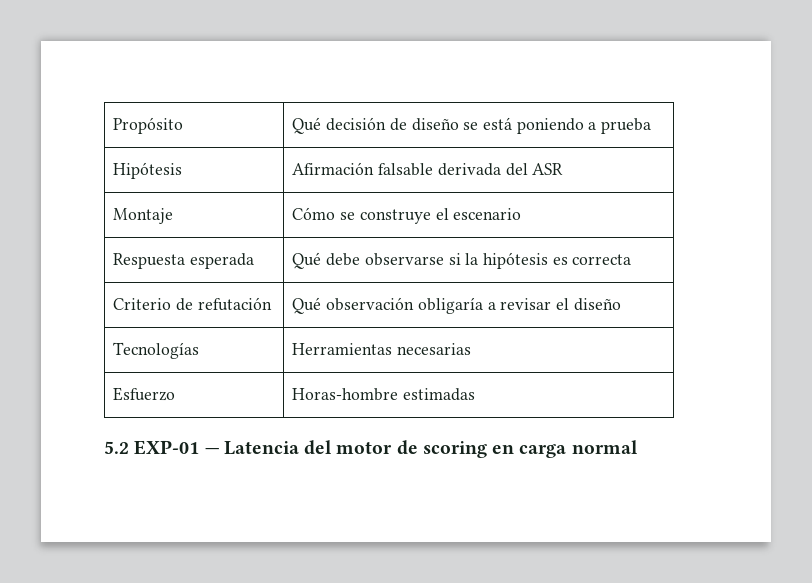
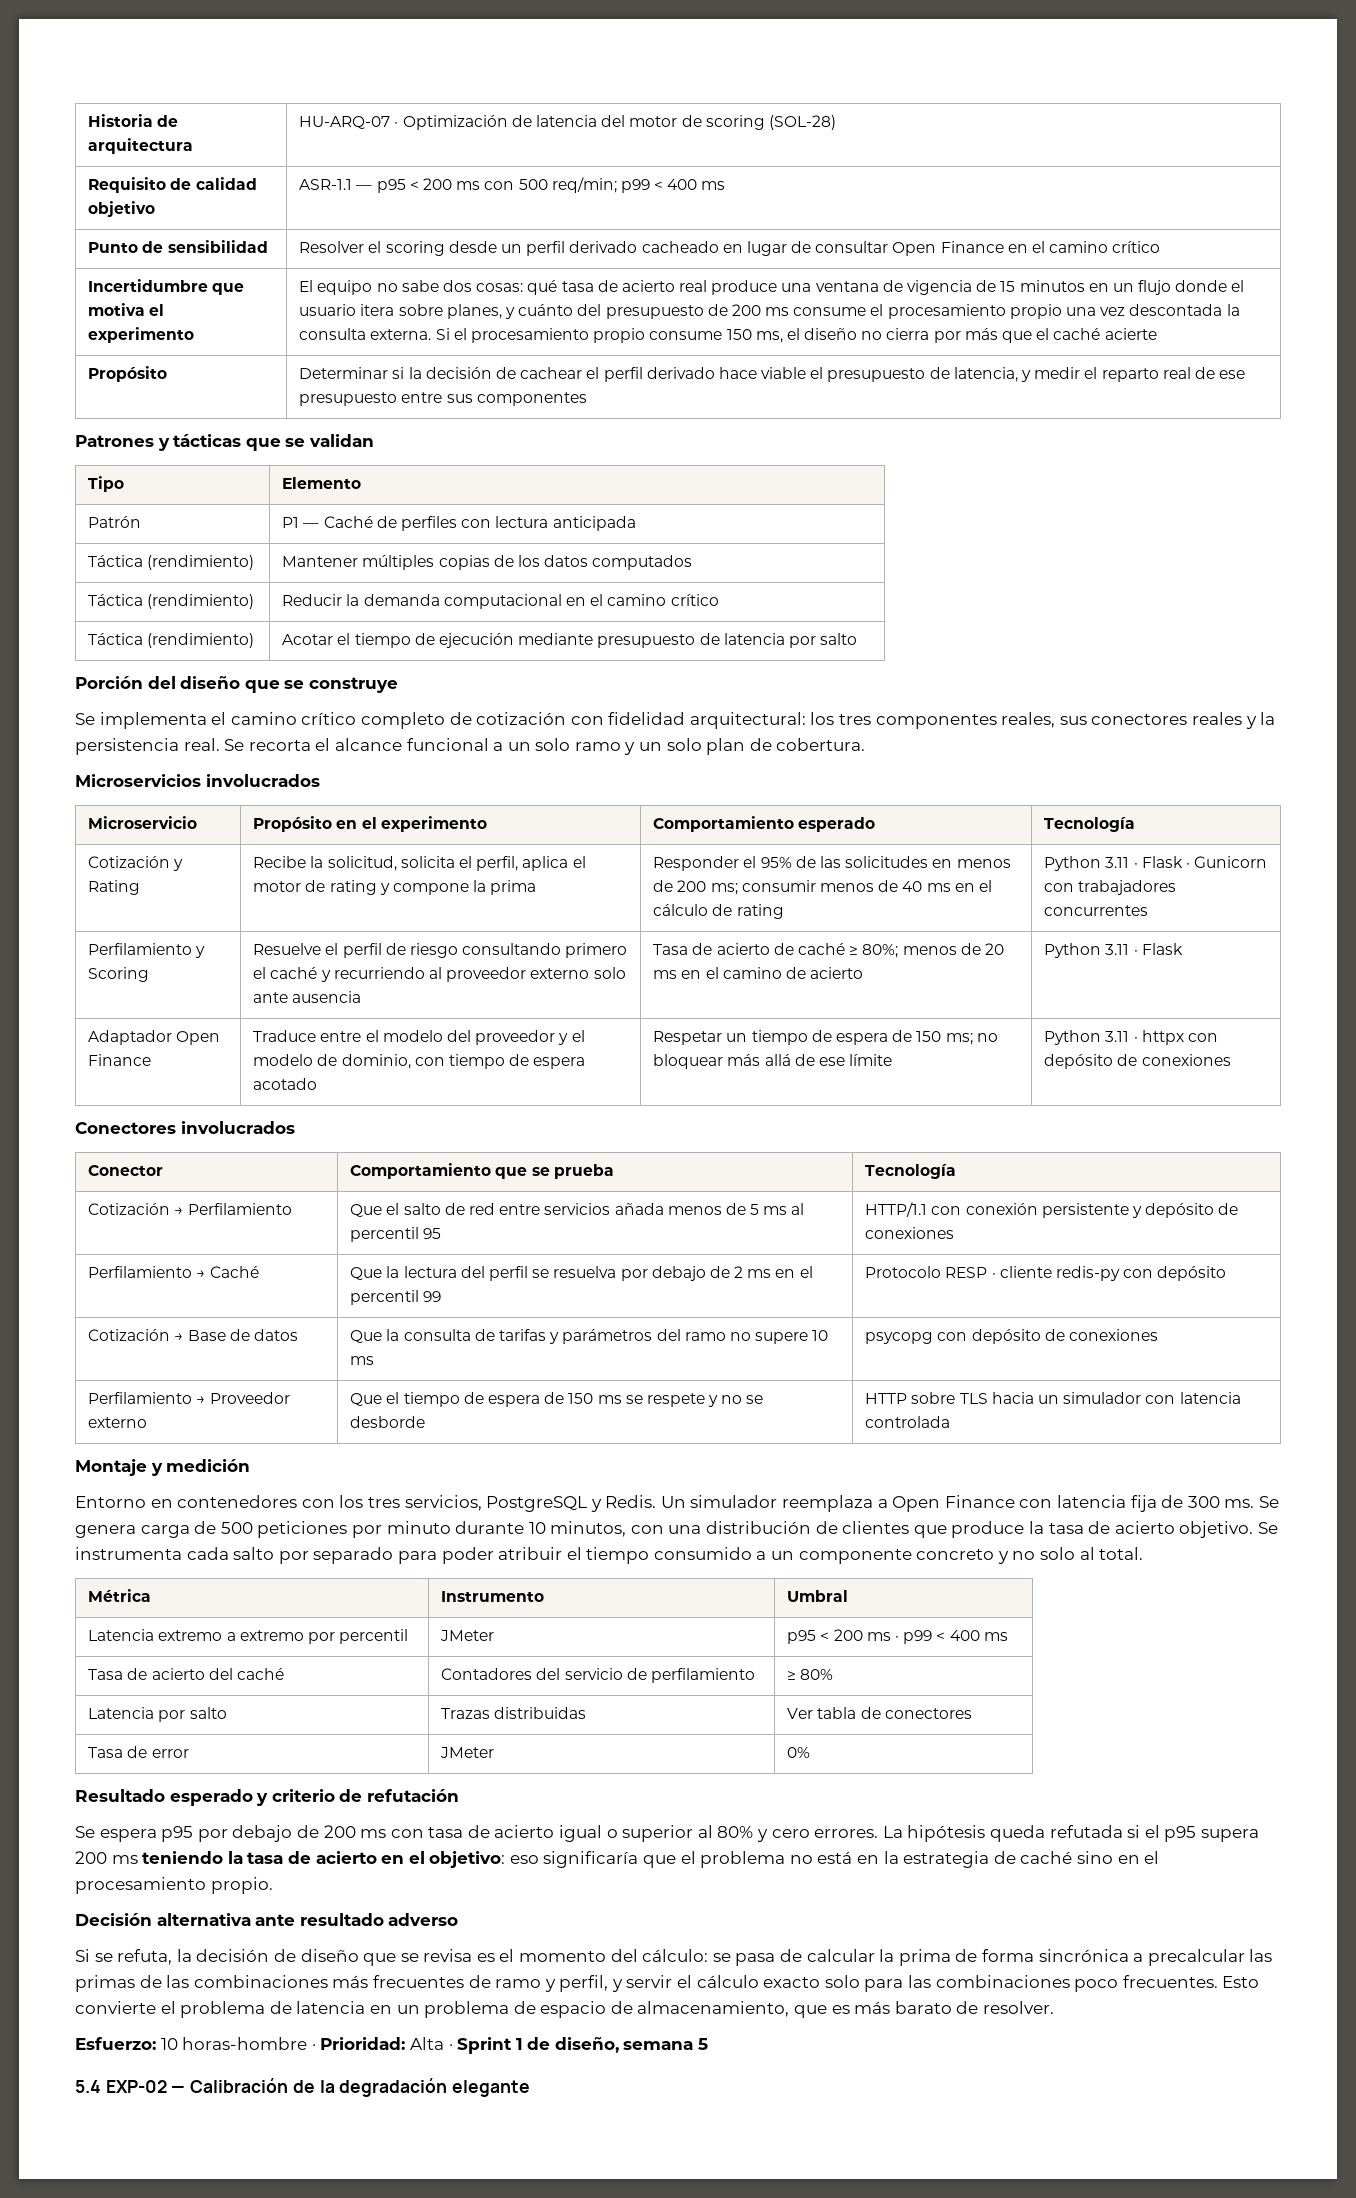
[113,117,184,134] [292,117,652,134] [113,162,183,179] [292,162,564,176] [113,208,174,224] [292,207,522,224] [113,253,255,269] [292,252,632,269] [113,297,272,311] [292,297,621,314] [113,342,200,359] [292,343,472,355] [113,387,176,401] [292,388,476,401] [104,440,638,458] Propósito | Qué decisión de diseño se está poniendo a prueba // Hipótesis | Afirmación falsable derivada del ASR // Montaje | Cómo se construye el escenario // Respuesta esperada | Qué debe observarse si la hipótesis es correcta // Criterio de refutación | Qué observación obligaría a revisar el diseño // Tecnologías | Herramientas necesarias // Esfuerzo | Horas-hombre estimadas // 5.2 EXP-01 — Latencia del motor de scoring en carga normal -> [88,114,179,127] [88,138,194,154] [299,115,836,130] [88,177,257,193] [88,201,156,217] [299,177,726,193] [88,240,268,253] [299,241,1161,256] [88,279,245,295] [88,303,165,316] [88,327,195,343] [299,280,1245,295] [299,304,1240,319] [299,328,1157,343] [88,366,168,382] [299,367,1246,382] [299,392,587,406] [75,434,374,451] [88,476,125,492] [282,477,362,489] [88,516,142,528] [282,516,636,531] [88,555,255,570] [282,555,693,570] [88,594,255,609] [282,594,719,609] [88,633,255,648] [282,633,858,648] [75,676,398,693] [75,712,1276,729] [75,738,866,755] [75,774,320,787] [88,816,198,829] [253,816,487,832] [653,816,876,832] [1044,817,1136,832] [88,856,184,871] [88,880,141,895] [253,856,586,871] [253,880,537,895] [653,856,1011,871] [653,880,992,895] [653,904,784,919] [1044,856,1268,871] [1044,880,1177,895] [1044,905,1149,916] [88,943,206,958] [88,967,150,982] [253,943,628,958] [253,967,626,982] [253,991,362,1003] [653,943,1004,958] [653,967,864,979] [1044,943,1183,958] [88,1030,221,1045] [88,1054,152,1066] [253,1030,585,1045] [253,1054,586,1069] [253,1078,318,1090] [653,1030,998,1045] [653,1054,893,1069] [1044,1030,1218,1045] [1044,1054,1231,1069] [75,1121,295,1134] [88,1165,164,1176] [350,1163,614,1179] [865,1164,957,1179] [88,1203,292,1215] [350,1203,805,1217] [350,1227,442,1242] [865,1202,1239,1218] [865,1227,955,1239] [88,1266,259,1278] [350,1266,813,1281] [350,1290,442,1305] [865,1266,1227,1281] [88,1329,298,1341] [350,1329,829,1344] [350,1356,375,1365] [865,1329,1158,1344] [88,1392,290,1404] [88,1417,148,1428] [350,1392,764,1407] [350,1416,426,1428] [865,1392,1241,1404] [865,1416,951,1428] [75,1459,251,1476] [75,1495,1279,1512] [75,1521,1278,1538] [75,1547,1144,1564] [88,1589,152,1602] [441,1591,545,1602] [787,1590,849,1602] [88,1629,409,1644] [440,1630,495,1641] [787,1629,1008,1644] [88,1668,284,1680] [441,1668,755,1683] [787,1669,834,1680] [88,1707,227,1722] [441,1707,587,1719] [787,1707,972,1719] [88,1746,189,1758] [440,1747,495,1758] [787,1747,811,1758] [75,1789,459,1806] [75,1825,1259,1842] [75,1851,1160,1868] [75,1877,273,1894] [75,1913,459,1926] [75,1949,1273,1966] [75,1975,1260,1992] [75,2001,1055,2018] [75,2037,709,2054] [75,2078,531,2097] Historia de arquitectura | HU-ARQ-07 · Optimización de latencia del motor de scoring (SOL-28) // Requisito de calidad objetivo | ASR-1.1 — p95 < 200 ms con 500 req/min; p99 < 400 ms // Punto de sensibilidad | Resolver el scoring desde un perfil derivado cacheado en lugar de consultar Open Finance en el camino crítico // Incertidumbre que motiva el experimento | El equipo no sabe dos cosas: qué tasa de acierto real produce una ventana de vigencia de 15 minutos en un flujo donde el usuario itera sobre planes, y cuánto del presupuesto de 200 ms consume el procesamiento propio una vez descontada la consulta externa. Si el procesamiento propio consume 150 ms, el diseño no cierra por más que el caché acierte // Propósito | Determinar si la decisión de cachear el perfil derivado hace viable el presupuesto de latencia, y medir el reparto real de ese presupuesto entre sus componentes // Patrones y tácticas que se validan // Tipo | Elemento // Patrón | P1 — Caché de perfiles con lectura anticipada // Táctica (rendimiento) | Mantener múltiples copias de los datos computados // Táctica (rendimiento) | Reducir la demanda computacional en el camino crítico // Táctica (rendimiento) | Acotar el tiempo de ejecución mediante presupuesto de latencia por salto // Porción del diseño que se construye // Se implementa el camino crítico completo de cotización con fidelidad arquitectural: los tres componentes reales, sus conectores reales y la persistencia real. Se recorta el alcance funcional a un solo ramo y un solo plan de cobertura. // Microservicios involucrados // Microservicio | Propósito en el experimento | Comportamiento esperado | Tecnología // Cotización y Rating | Recibe la solicitud, solicita el perfil, aplica el motor de rating y compone la prima | Responder el 95% de las solicitudes en menos de 200 ms; consumir menos de 40 ms en el cálculo de rating | Python 3.11 · Flask · Gunicorn con trabajadores concurrentes // Perfilamiento y Scoring | Resuelve el perfil de riesgo consultando primero el caché y recurriendo al proveedor externo solo ante ausencia | Tasa de acierto de caché ≥ 80%; menos de 20 ms en el camino de acierto | Python 3.11 · Flask // Adaptador Open Finance | Traduce entre el modelo del proveedor y el modelo de dominio, con tiempo de espera acotado | Respetar un tiempo de espera de 150 ms; no bloquear más allá de ese límite | Python 3.11 · httpx con depósito de conexiones // Conectores involucrados // Conector | Comportamiento que se prueba | Tecnología // Cotización → Perfilamiento | Que el salto de red entre servicios añada menos de 5 ms al percentil 95 | HTTP/1.1 con conexión persistente y depósito de conexiones // Perfilamiento → Caché | Que la lectura del perfil se resuelva por debajo de 2 ms en el percentil 99 | Protocolo RESP · cliente redis-py con depósito // Cotización → Base de datos | Que la consulta de tarifas y parámetros del ramo no supere 10 ms | psycopg con depósito de conexiones // Perfilamiento → Proveedor externo | Que el tiempo de espera de 150 ms se respete y no se desborde | HTTP sobre TLS hacia un simulador con latencia controlada // Montaje y medición // Entorno en contenedores con los tres servicios, PostgreSQL y Redis. Un simulador reemplaza a Open Finance con latencia fija de 300 ms. Se genera carga de 500 peticiones por minuto durante 10 minutos, con una distribución de clientes que produce la tasa de acierto objetivo. Se instrumenta cada salto por separado para poder atribuir el tiempo consumido a un componente concreto y no solo al total. // Métrica | Instrumento | Umbral // Latencia extremo a extremo por percentil | JMeter | p95 < 200 ms · p99 < 400 ms // Tasa de acierto del caché | Contadores del servicio de perfilamiento | ≥ 80% // Latencia por salto | Trazas distribuidas | Ver tabla de conectores // Tasa de error | JMeter | 0% // Resultado esperado y criterio de refutación // Se espera p95 por debajo de 200 ms con tasa de acierto igual o superior al 80% y cero errores. La hipótesis queda refutada si el p95 supera 200 ms teniendo la tasa de acierto en el objetivo: eso significaría que el problema no está en la estrategia de caché sino en el procesamiento propio. // Decisión alternativa ante resultado adverso // Si se refuta, la decisión de diseño que se revisa es el momento del cálculo: se pasa de calcular la prima de forma sincrónica a precalcular las primas de las combinaciones más frecuentes de ramo y perfil, y servir el cálculo exacto solo para las combinaciones poco frecuentes. Esto convierte el problema de latencia en un problema de espacio de almacenamiento, que es más barato de resolver. // Esfuerzo: 10 horas-hombre · Prioridad: Alta · Sprint 1 de diseño, semana 5 // 5.4 EXP-02 — Calibración de la degradación elegante

